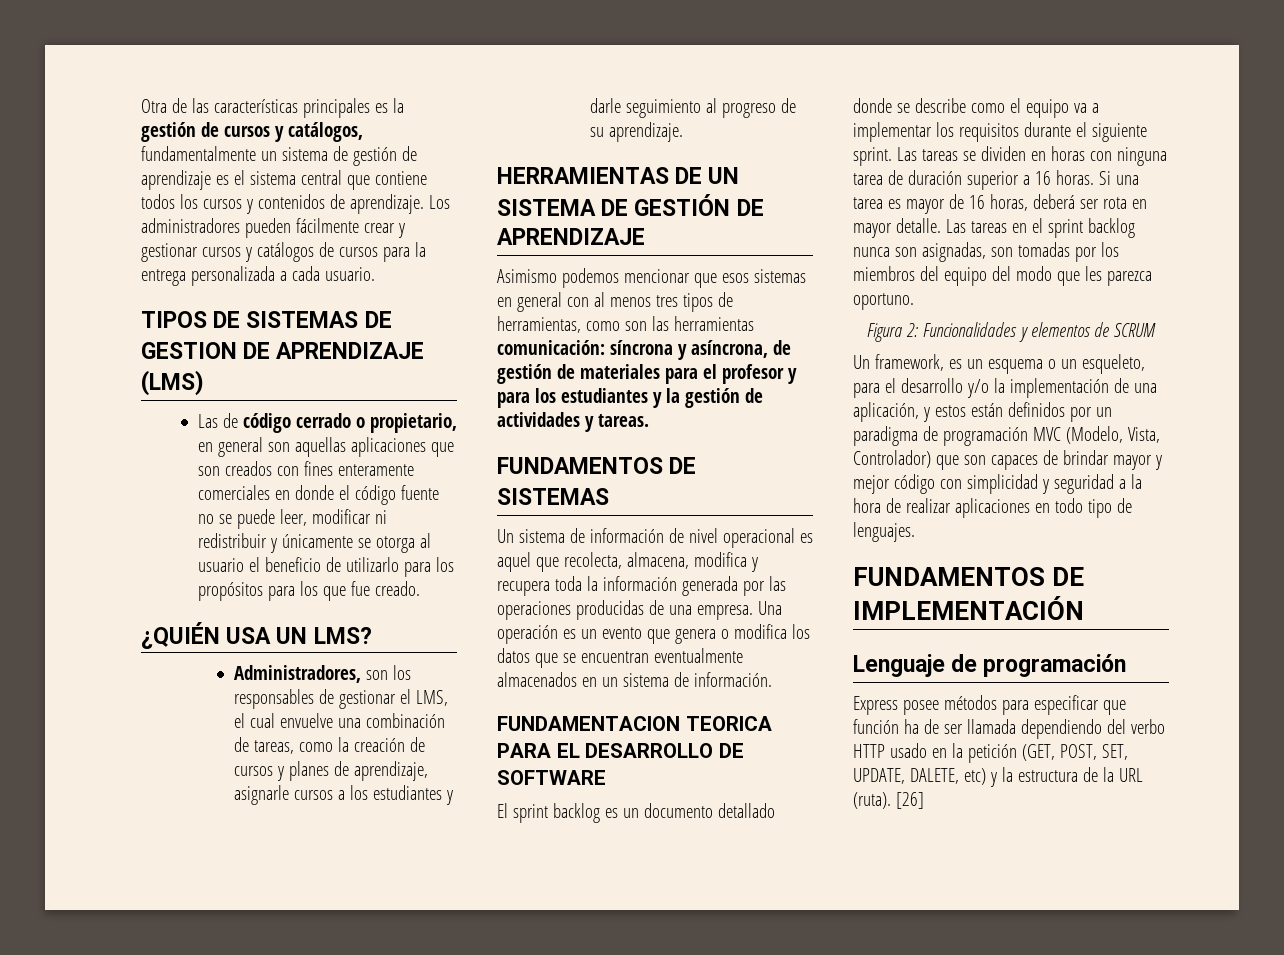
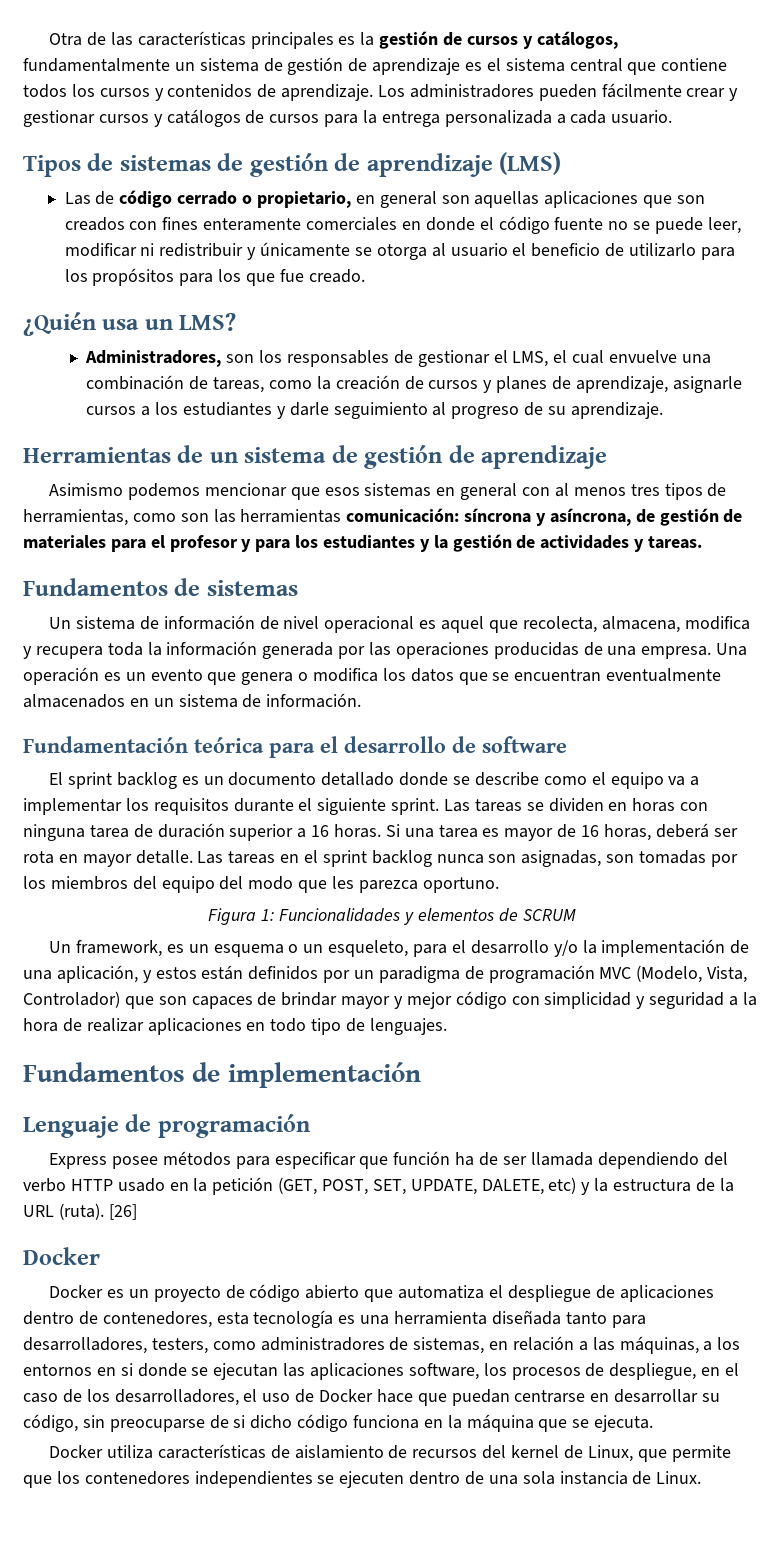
[141,311,392,328] [141,342,425,359] TIPOS DE SISTEMAS DE GESTION DE APRENDIZAJE -> [23,153,493,177] Tipos de sistemas de gestión de aprendizaje
[141,622,308,649] ¿QUIÉN USA UN -> [23,312,173,336] ¿Quién usa un
[497,167,740,184] [497,194,764,216] [497,228,645,245] HERRAMIENTAS DE UN SISTEMA DE GESTIÓN DE APRENDIZAJE -> [23,445,608,469] Herramientas de un sistema de gestión de aprendizaje
[497,457,697,474] [497,488,609,505] FUNDAMENTOS DE SISTEMAS -> [23,578,298,596] Fundamentos de sistemas
[497,716,772,731] [497,743,744,758] [497,770,606,785] FUNDAMENTACION TEORICA PARA EL DESARROLLO DE SOFTWARE -> [23,736,567,758] Fundamentación teórica para el desarrollo de software
[905,323,918,337] 2: -> [261,909,275,921] 1:
[853,567,1085,586] [853,596,1084,620] FUNDAMENTOS DE IMPLEMENTACIÓN -> [23,1062,421,1088] Fundamentos de implementación
(924, 800) none -> [23,1247,100,1265] [49,1284,714,1302] [23,1310,646,1328] [23,1336,741,1354] [23,1363,740,1380] [23,1389,721,1406] [23,1414,654,1432] [49,1444,731,1462] [23,1471,702,1488] // Docker // Docker es un proyecto de código abierto que automatiza el despliegue de aplicaciones dentro de contenedores, esta tecnología es una herramienta diseñada tanto para desarrolladores, testers, como administradores de sistemas, en relación a las máquinas, a los entornos en si donde se ejecutan las aplicaciones software, los procesos de despliegue, en el caso de los desarrolladores, el uso de Docker hace que puedan centrarse en desarrollar su código, sin preocuparse de si dicho código funciona en la máquina que se ejecuta. // Docker utiliza características de aislamiento de recursos del kernel de Linux, que permite que los contenedores independientes se ejecuten dentro de una sola instancia de Linux.

